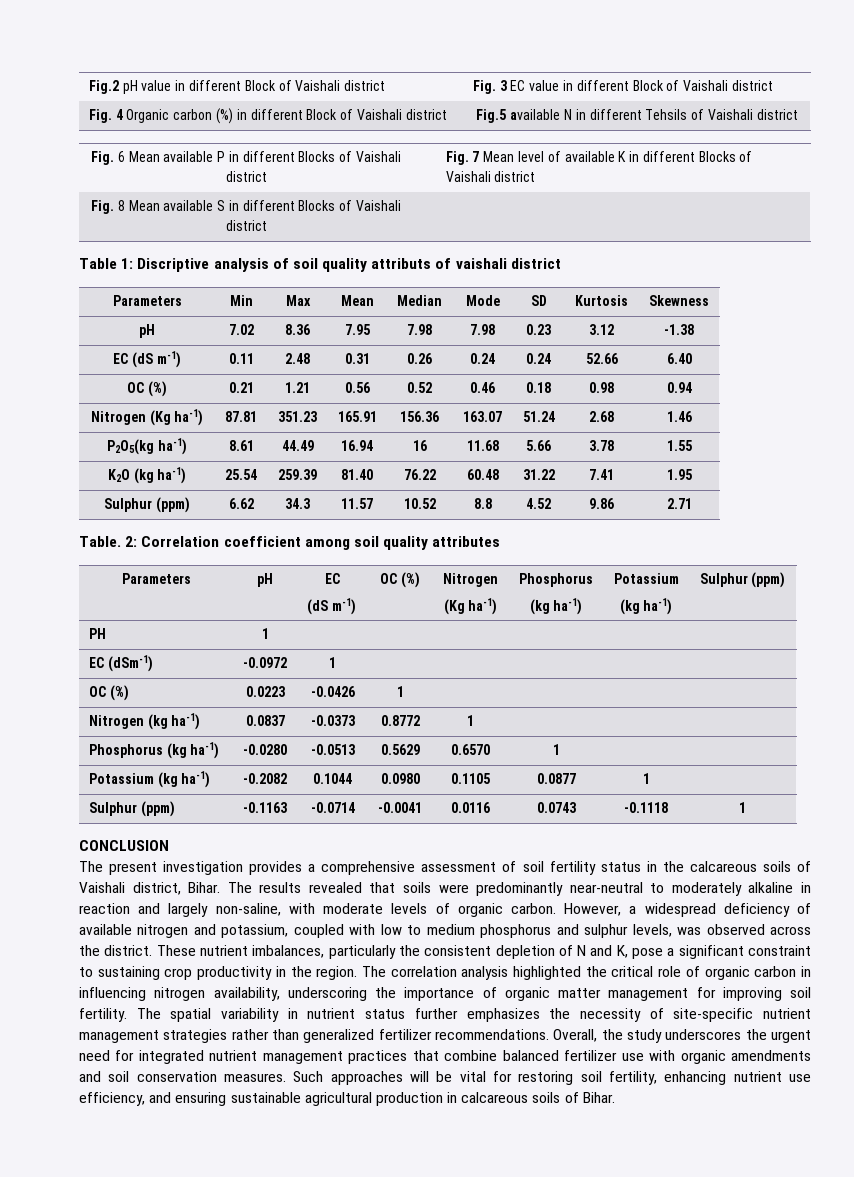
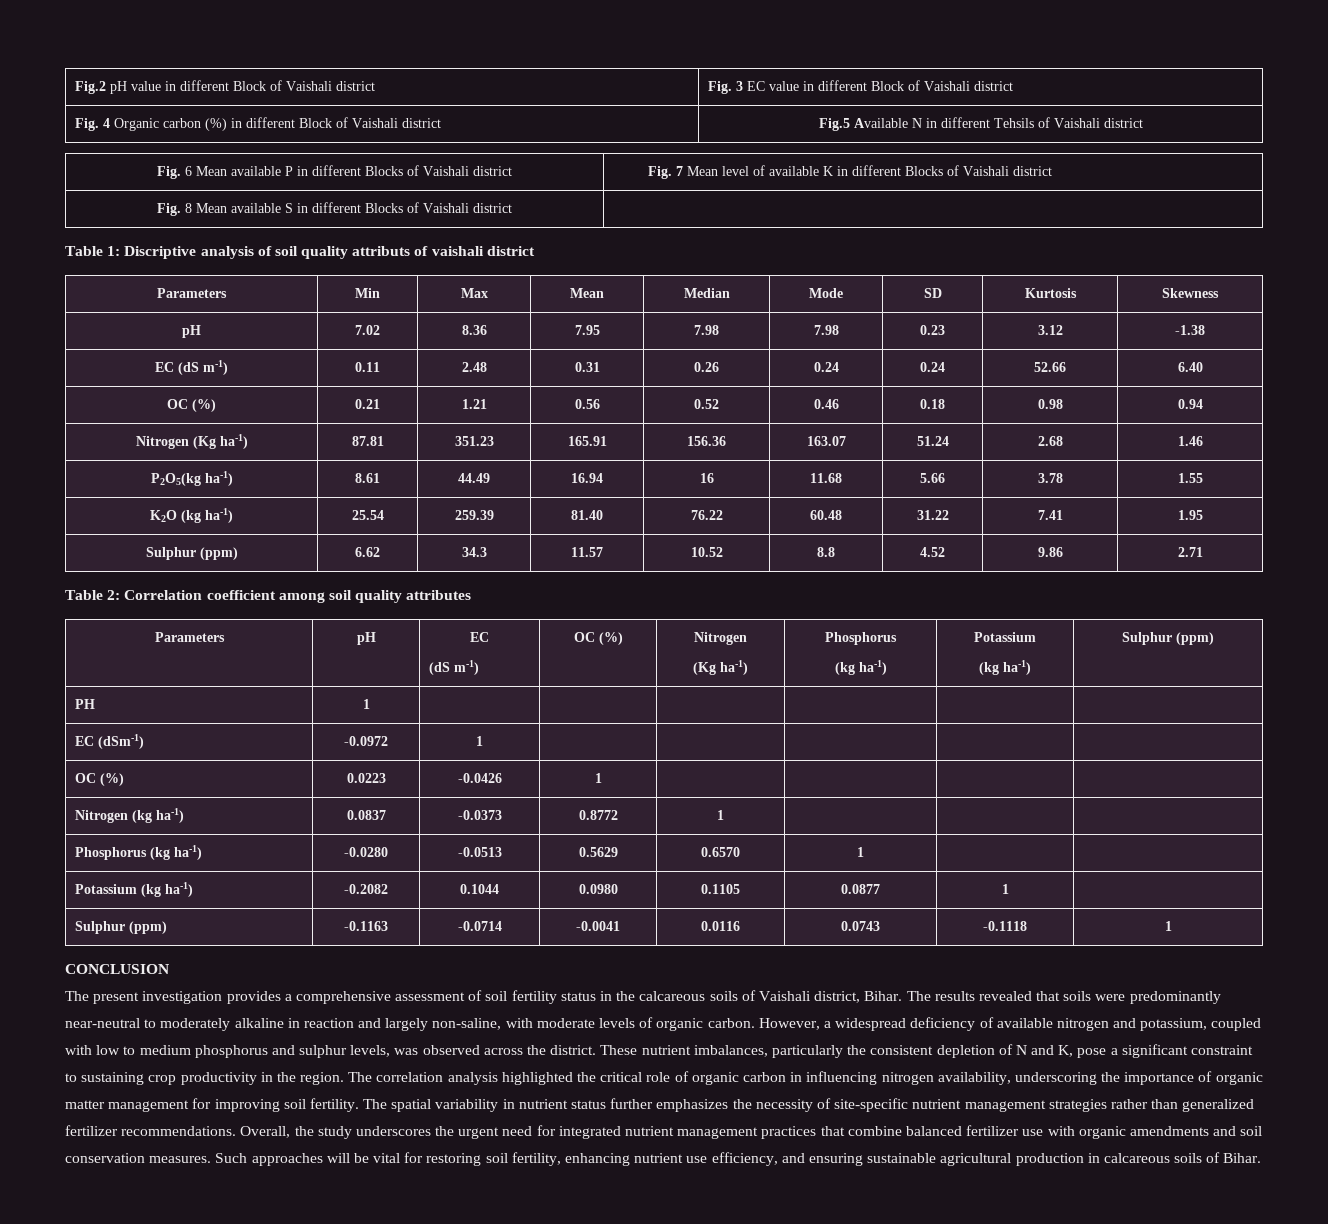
[510,109,561,120] available -> [853,118,908,128] Available
[79,536,121,547] Table. -> [65,590,103,600] Table

